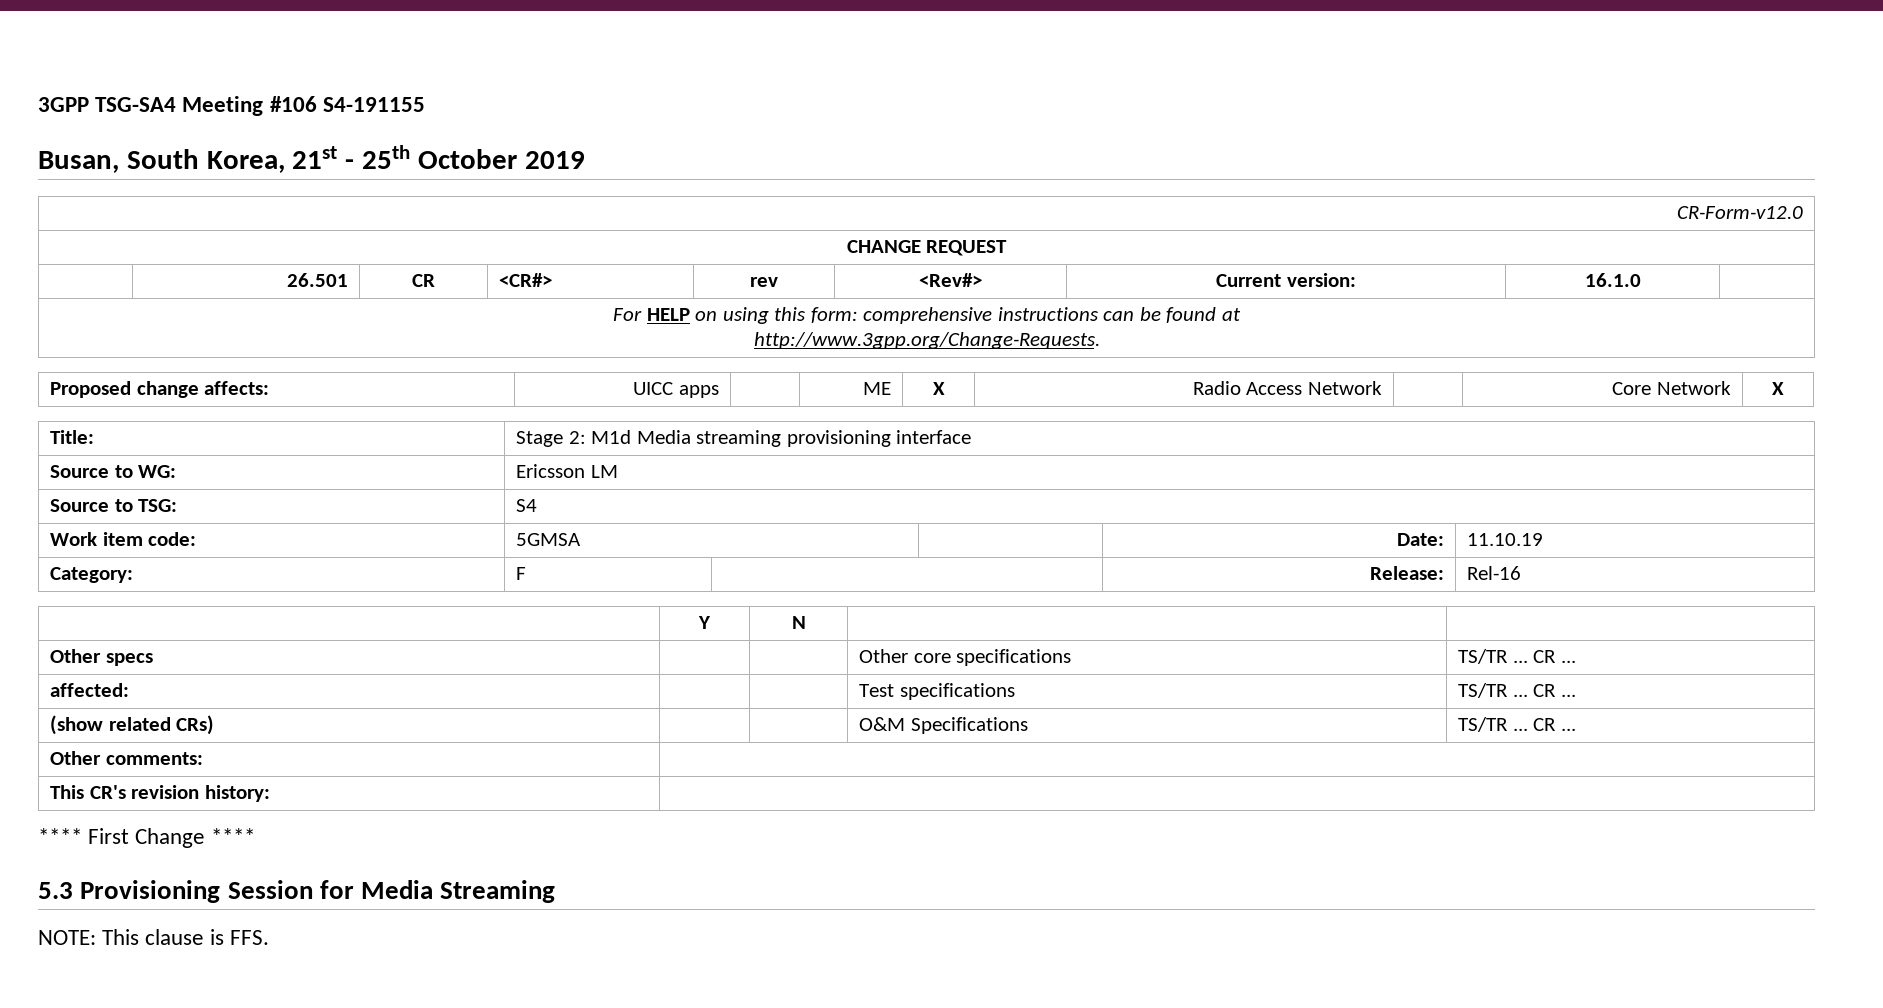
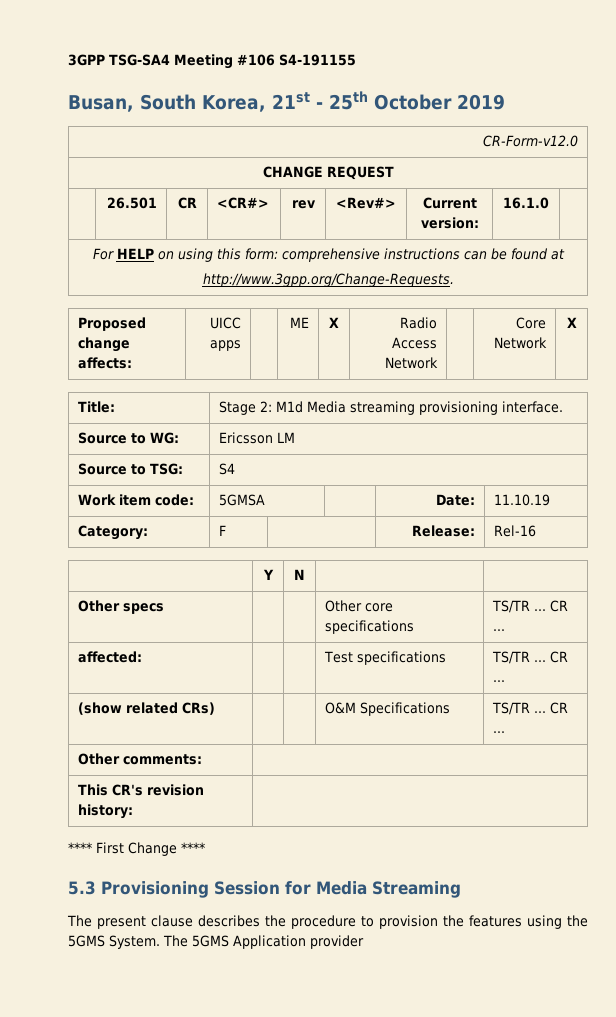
[896,430,972,444] interface -> [502,401,564,413] interface.
[38,929,269,945] NOTE: This clause is FFS. -> [67,915,588,929] [68,935,364,949] The present clause describes the procedure to provision the features using the 5GMS System. The 5GMS Application provider

